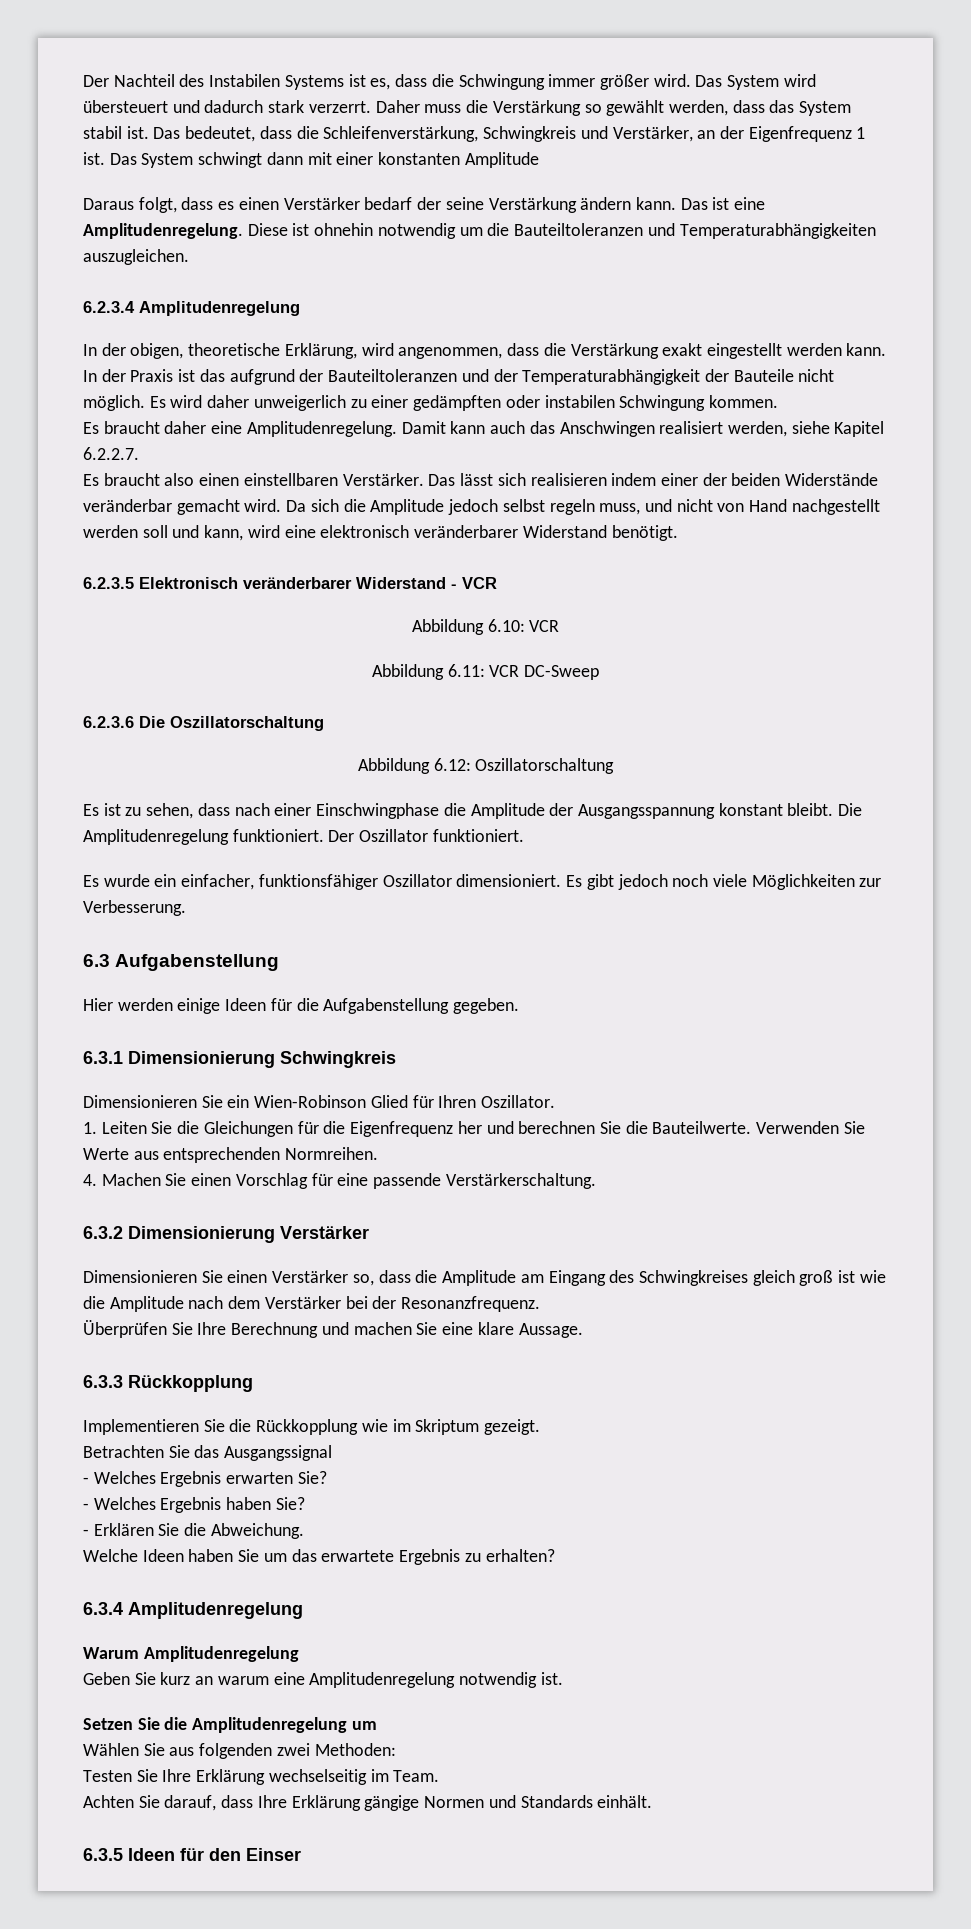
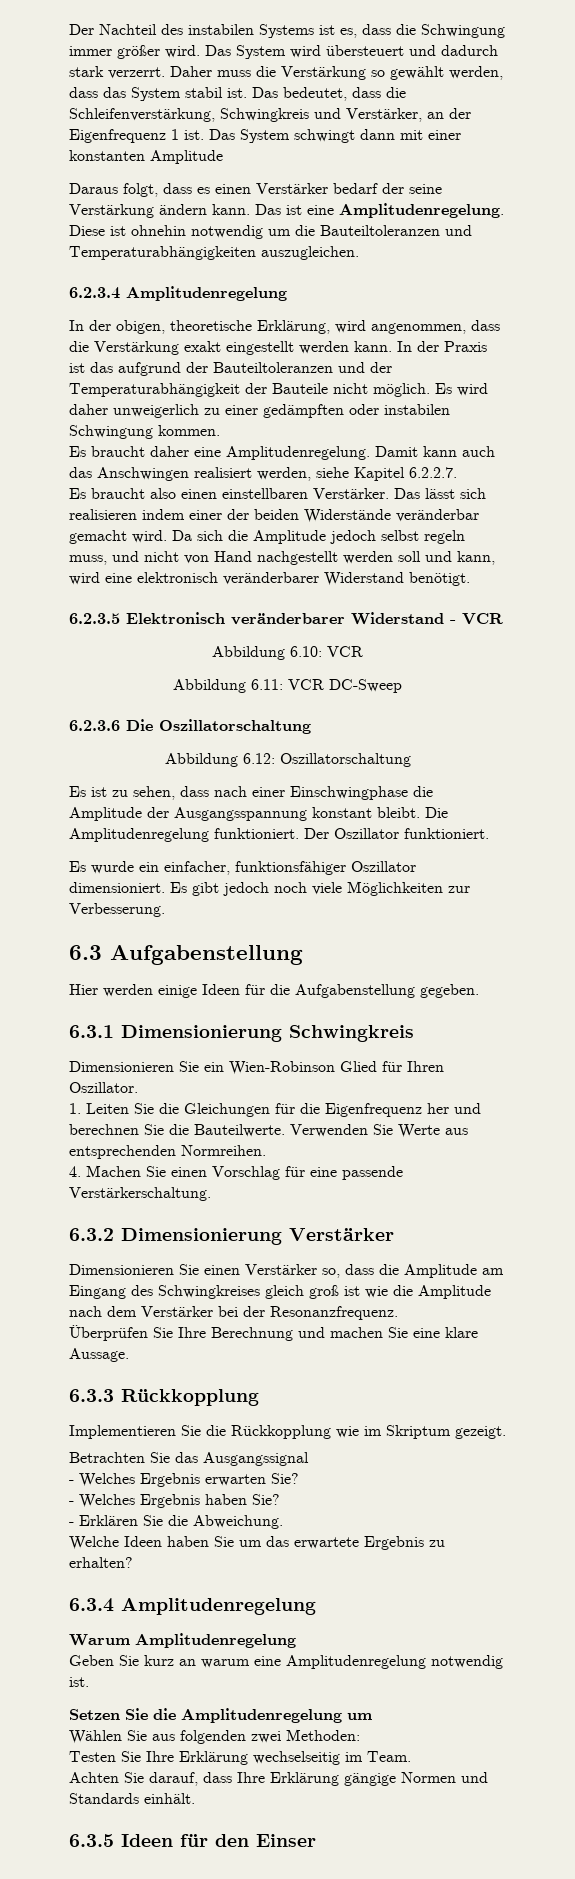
[209,74,281,87] Instabilen -> [188,24,254,35] instabilen

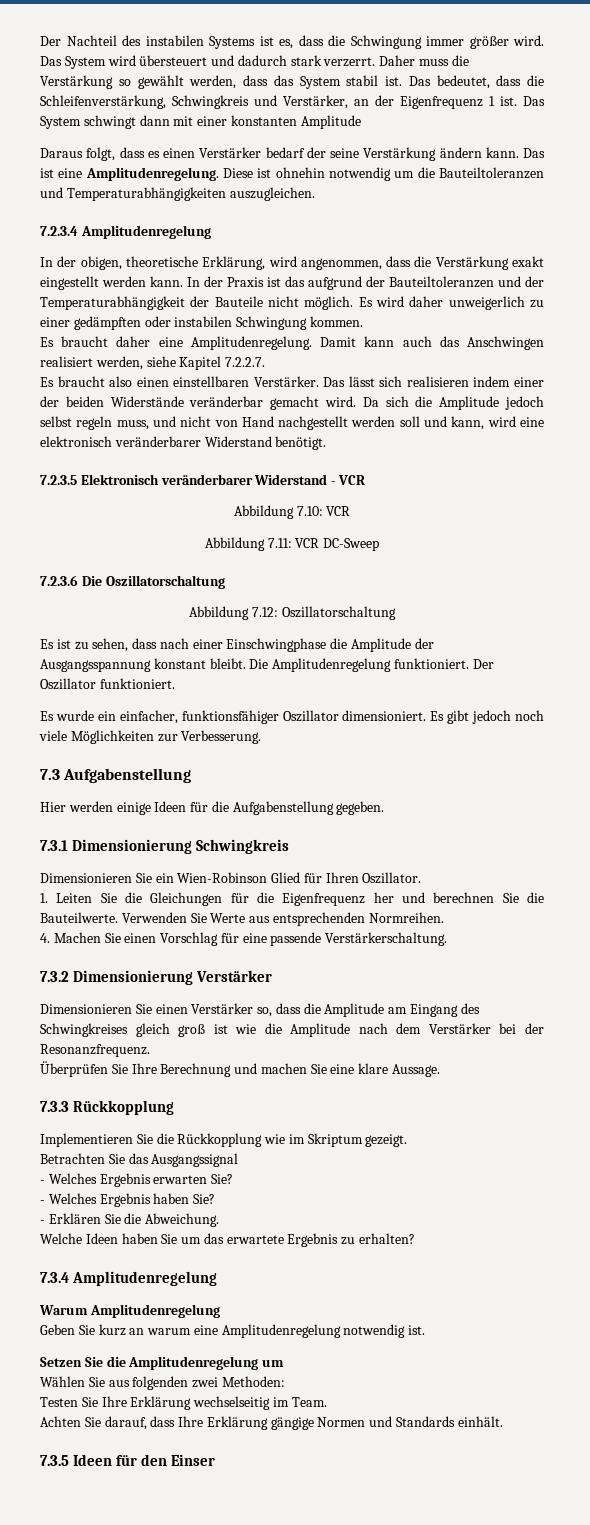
[69,287,120,299] 6.2.3.4 -> [40,226,78,236] 7.2.3.4
[409,467,457,478] 6.2.2.7. -> [225,357,266,367] 7.2.2.7.
[69,613,120,624] 6.2.3.5 -> [40,475,77,485] 7.2.3.5
[290,646,363,657] [173,679,283,693] 6.10: VCR // Abbildung 6.11: -> [296,506,351,516] [204,537,292,551] 7.10: VCR // Abbildung 7.11:
[69,720,120,731] 6.2.3.6 -> [40,575,78,586] 7.2.3.6
[242,753,275,764] 6.12: -> [252,607,278,617] 7.12:
[69,945,102,960] 6.3 -> [40,769,60,780] 7.3
[69,1025,114,1038] 6.3.1 -> [40,840,68,851] 7.3.1
[69,1228,114,1241] 6.3.2 -> [40,971,69,982] 7.3.2
[69,1389,114,1402] 6.3.3 -> [40,1101,69,1112] 7.3.3
[69,1598,114,1612] 6.3.4 -> [40,1272,69,1283] 7.3.4
[69,1834,114,1847] 6.3.5 -> [40,1455,69,1466] 7.3.5

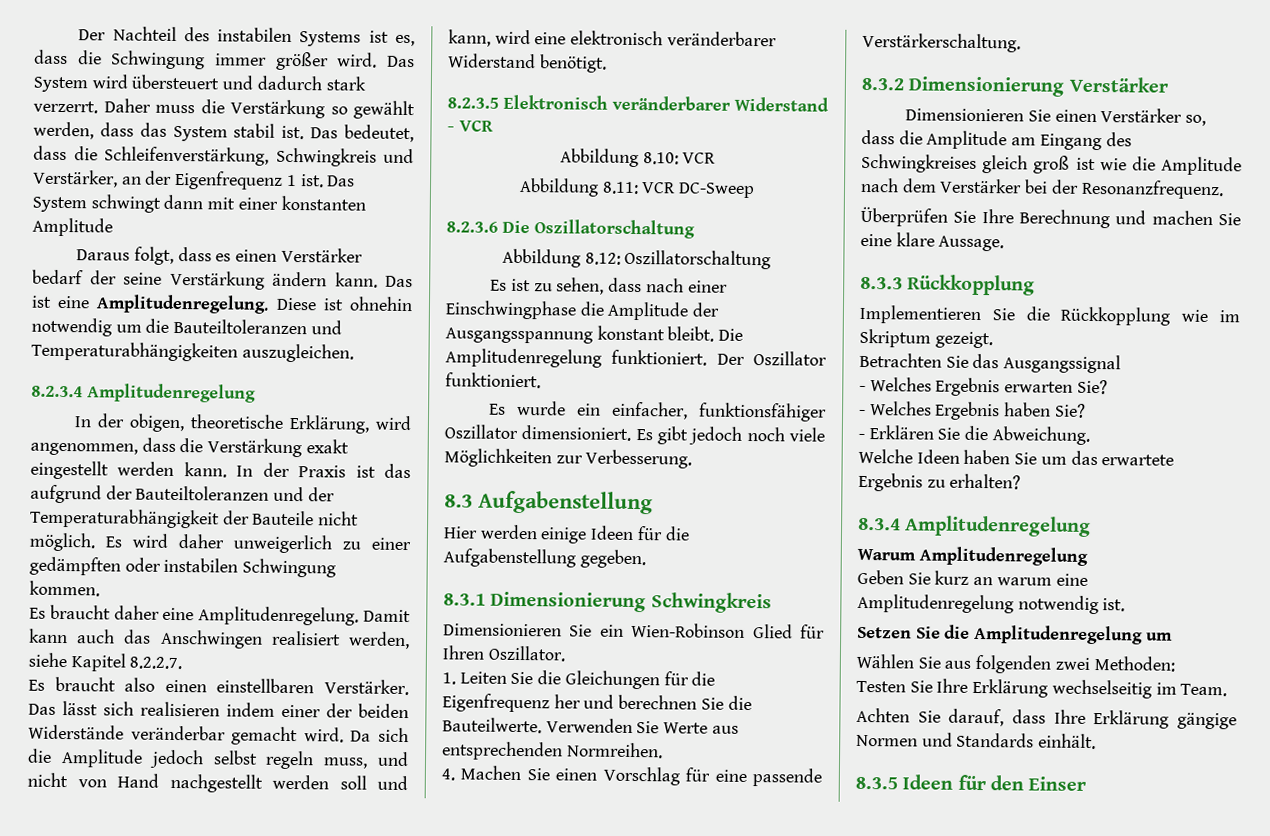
[40,226,78,236] 7.2.3.4 -> [31,385,83,398] 8.2.3.4
[225,357,266,367] 7.2.2.7. -> [129,656,183,670] 8.2.2.7.
[40,475,77,485] 7.2.3.5 -> [447,97,499,109] 8.2.3.5
[296,506,351,516] [204,537,292,551] 7.10: VCR // Abbildung 7.11: -> [642,152,717,165] [518,177,639,197] 8.10: VCR // Abbildung 8.11:
[40,575,78,586] 7.2.3.6 -> [446,221,498,233] 8.2.3.6
[252,607,278,617] 7.12: -> [584,252,621,265] 8.12:
[40,769,60,780] 7.3 -> [444,494,473,508] 8.3
[40,840,68,851] 7.3.1 -> [443,593,486,606] 8.3.1
[40,971,69,982] 7.3.2 -> [861,77,904,91] 8.3.2
[40,1101,69,1112] 7.3.3 -> [860,276,903,290] 8.3.3
[40,1272,69,1283] 7.3.4 -> [858,517,901,531] 8.3.4
[40,1455,69,1466] 7.3.5 -> [855,776,898,790] 8.3.5

